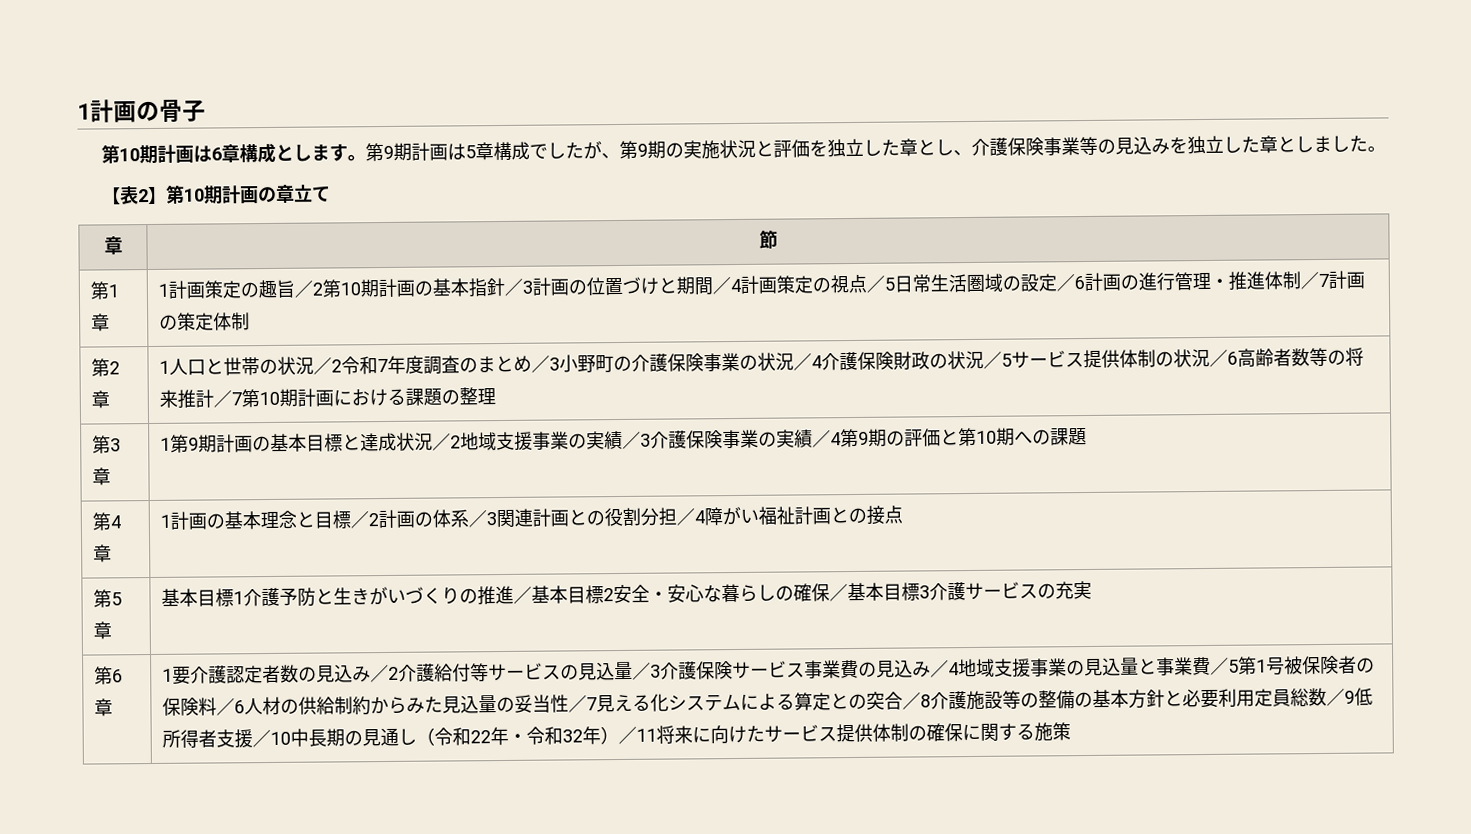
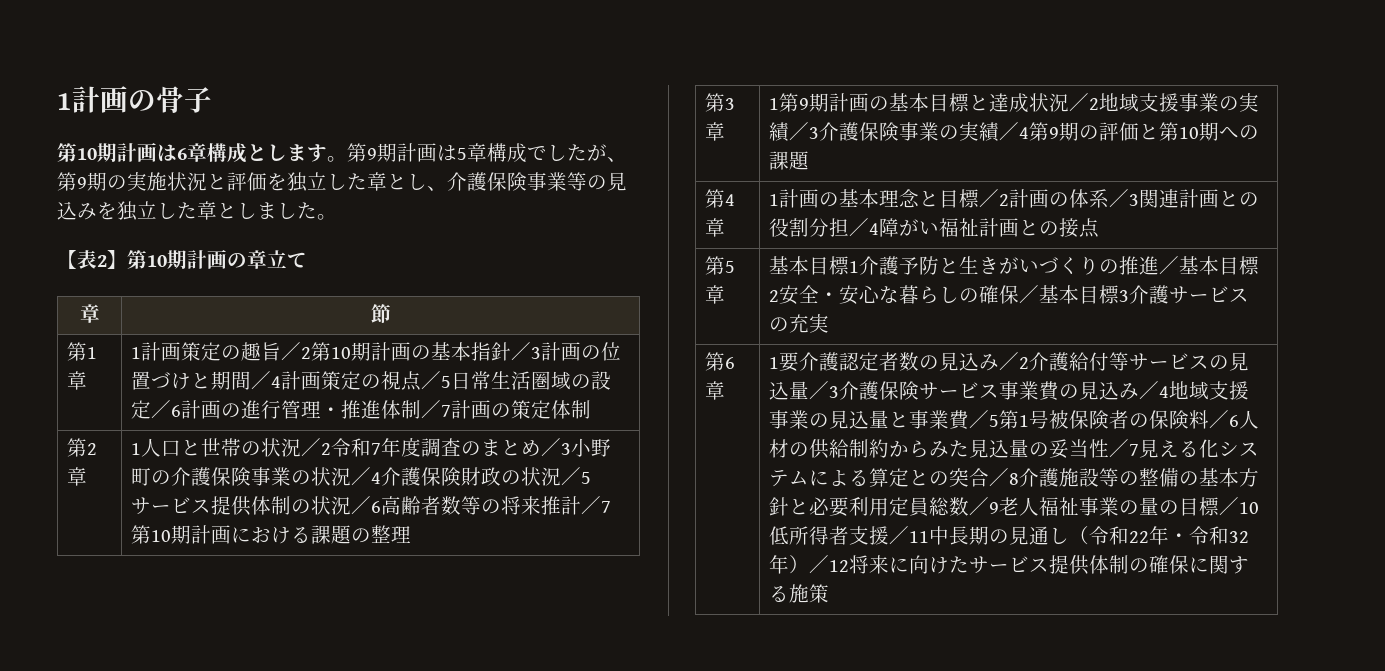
(1355, 697) none -> [998,497,1259,516] 老人福祉事業の量の目標／10
[269,731,291,745] 10 -> [908,531,929,543] 11
[635,728,657,742] 11 -> [828,560,849,572] 12

